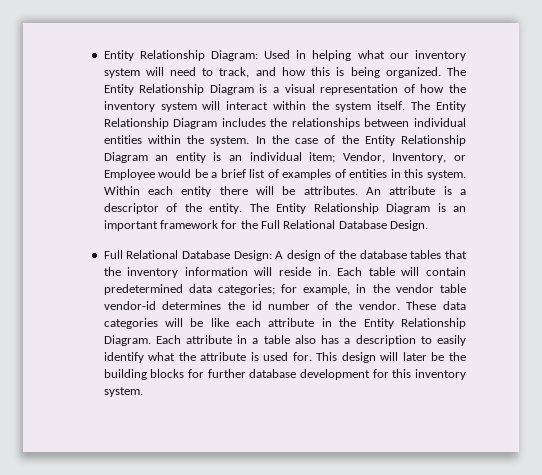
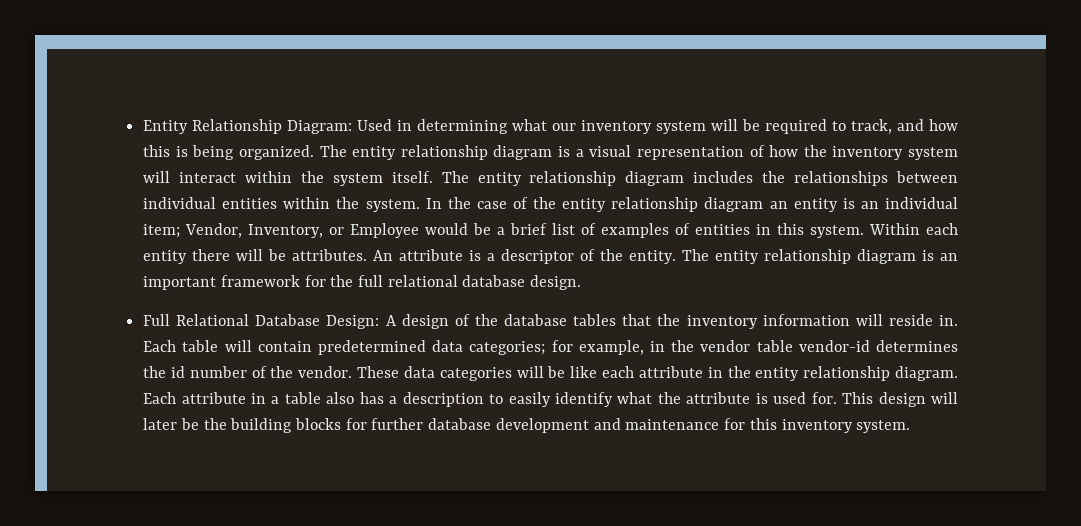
[312,50,352,61] helping -> [417,119,509,134] determining
[170,67,197,76] need -> [742,119,828,134] be required
[103,84,254,95] Entity Relationship Diagram -> [352,145,553,160] entity relationship diagram
[436,101,466,112] [103,118,218,129] Entity Relationship Diagram -> [477,171,685,186] entity relationship diagram
[364,135,466,146] [103,152,148,163] Entity Relationship Diagram -> [562,197,764,212] entity relationship diagram
[276,203,431,214] Entity Relationship Diagram -> [715,249,917,264] entity relationship diagram
[261,220,429,231] Full Relational Database Design. -> [358,275,582,290] full relational database design.
[363,318,466,329] [103,335,151,346] Entity Relationship Diagram. -> [755,366,958,381] entity relationship diagram.
(370, 374) none -> [593,418,720,430] and maintenance

